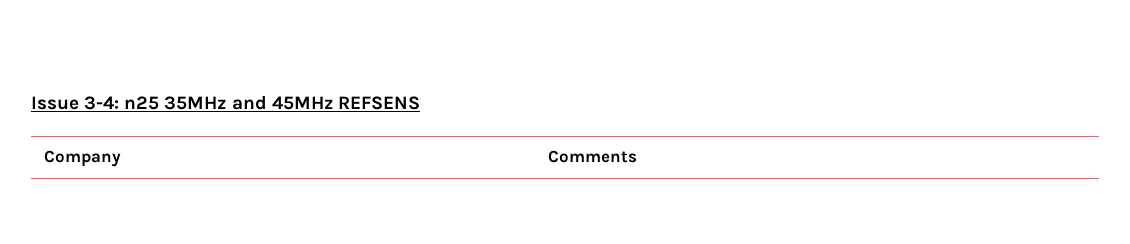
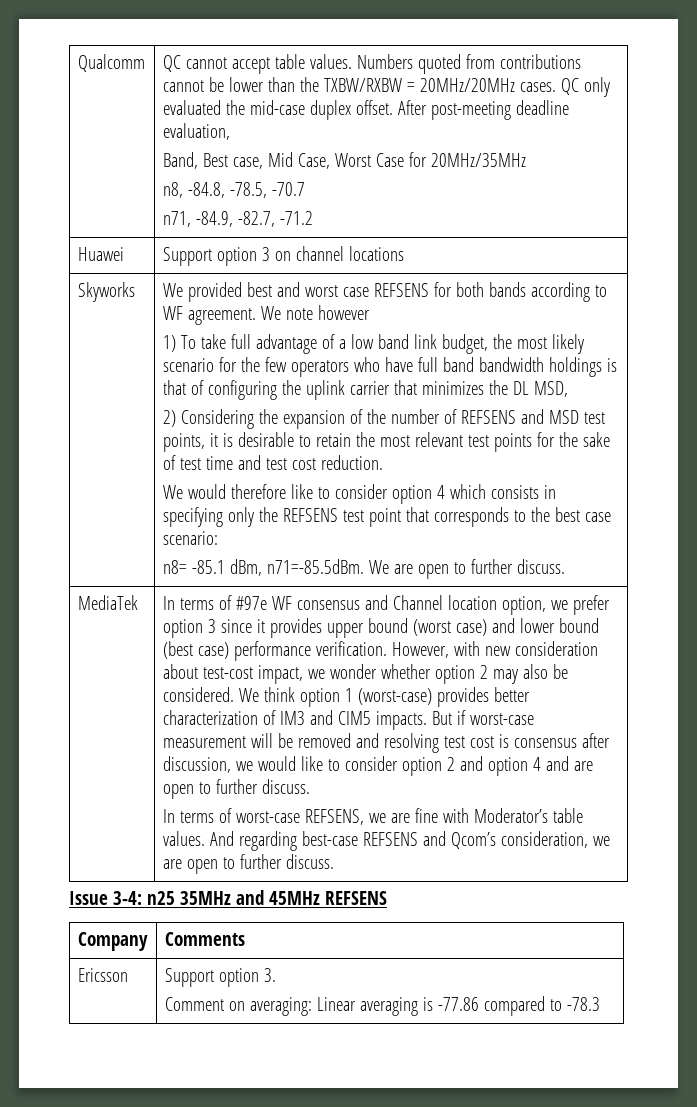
(31, 103) none -> [77,54,145,72] [162,54,581,74] [162,77,610,97] [162,100,569,120] [162,123,230,140] [162,152,526,169] [162,182,305,198] [162,211,313,227] [77,247,124,261] [162,246,404,266] [77,282,135,302] [162,282,607,302] [162,305,370,325] [162,334,584,354] [162,357,617,377] [162,380,568,400] [162,409,605,429] [162,432,610,452] [162,455,383,470] [162,484,556,504] [162,507,611,527] [162,531,218,545] [162,559,565,579] [77,595,138,610] [162,595,610,615] [162,618,599,638] [162,641,598,661] [162,664,568,684] [162,687,530,707] [162,710,534,730] [162,733,610,753] [162,756,593,776] [162,779,310,799] [162,808,583,825] [162,831,610,851] [162,854,334,874] Qualcomm | QC cannot accept table values. Numbers quoted from contributions cannot be lower than the TXBW/RXBW = 20MHz/20MHz cases. QC only evaluated the mid-case duplex offset. After post-meeting deadline evaluation, // Band, Best case, Mid Case, Worst Case for 20MHz/35MHz // n8, -84.8, -78.5, -70.7 // n71, -84.9, -82.7, -71.2 // Huawei | Support option 3 on channel locations // Skyworks | We provided best and worst case REFSENS for both bands according to WF agreement. We note however // 1) To take full advantage of a low band link budget, the most likely scenario for the few operators who have full band bandwidth holdings is that of configuring the uplink carrier that minimizes the DL MSD, // 2) Considering the expansion of the number of REFSENS and MSD test points, it is desirable to retain the most relevant test points for the sake of test time and test cost reduction. // We would therefore like to consider option 4 which consists in specifying only the REFSENS test point that corresponds to the best case scenario: // n8= -85.1 dBm, n71=-85.5dBm. We are open to further discuss. // MediaTek | In terms of #97e WF consensus and Channel location option, we prefer option 3 since it provides upper bound (worst case) and lower bound (best case) performance verification. However, with new consideration about test-cost impact, we wonder whether option 2 may also be considered. We think option 1 (worst-case) provides better characterization of IM3 and CIM5 impacts. But if worst-case measurement will be removed and resolving test cost is consensus after discussion, we would like to consider option 2 and option 4 and are open to further discuss. // In terms of worst-case REFSENS, we are fine with Moderator’s table values. And regarding best-case REFSENS and Qcom’s consideration, we are open to further discuss. //
(637, 156) none -> [77,968,128,982] [164,968,276,987] [164,996,600,1016] // Ericsson | Support option 3. // Comment on averaging: Linear averaging is -77.86 compared to -78.3

